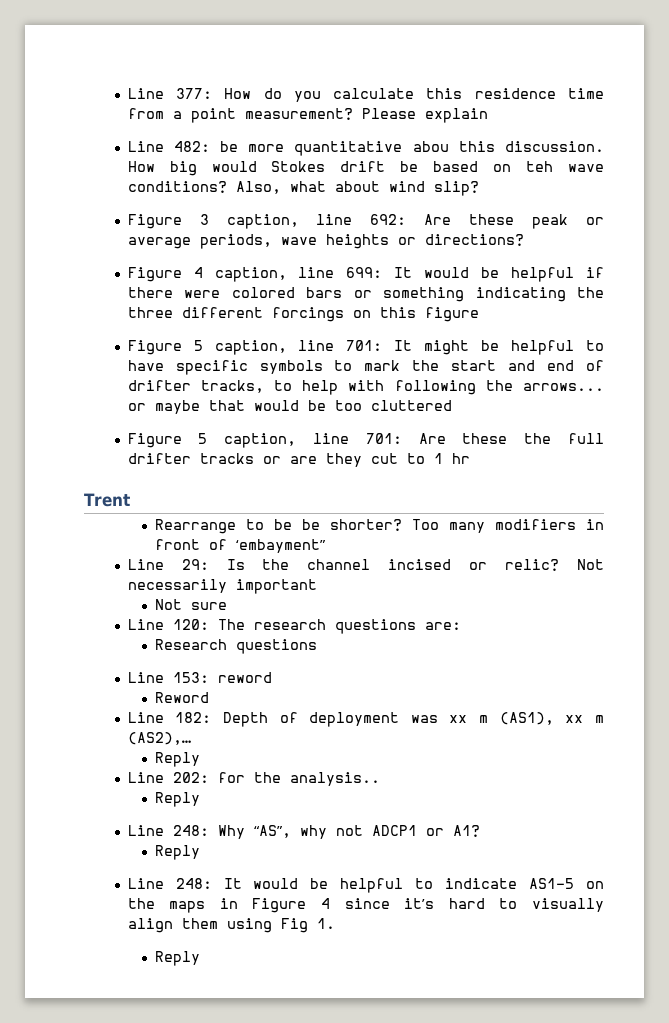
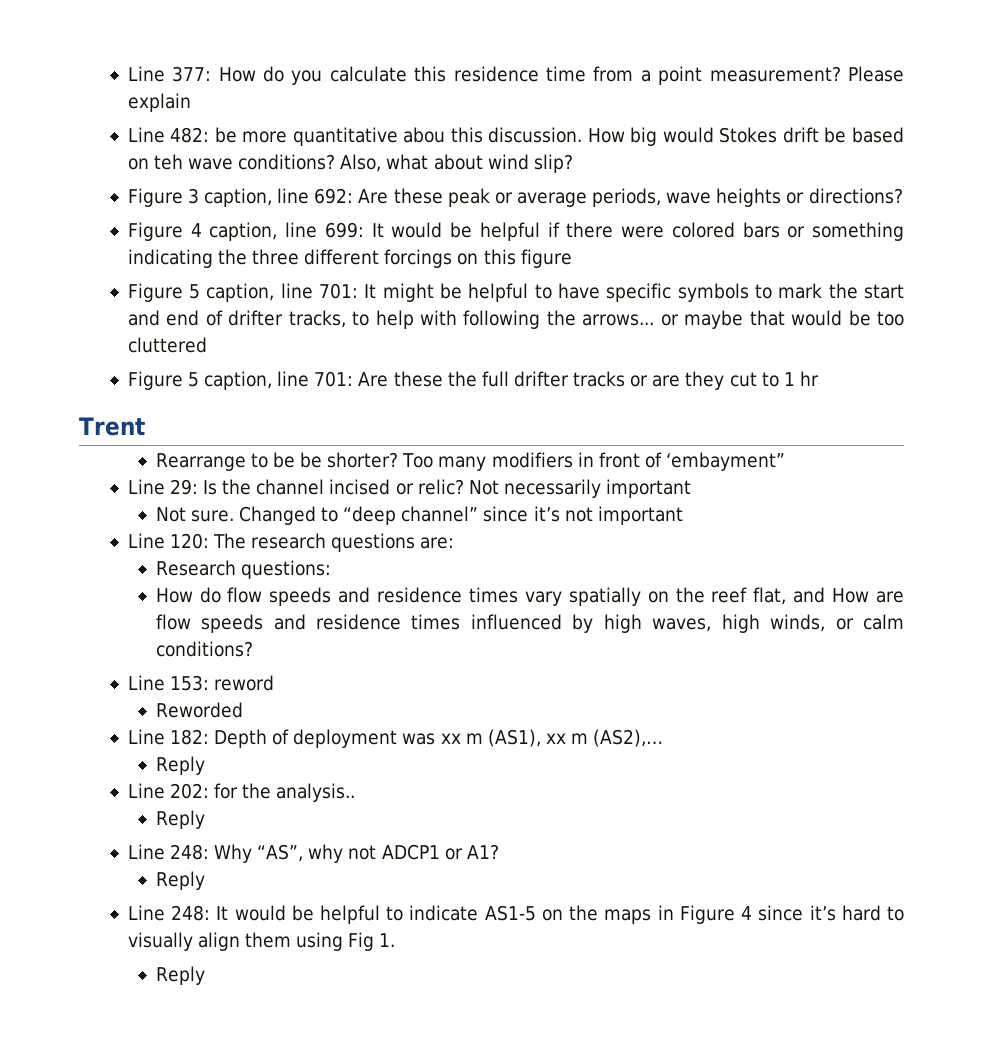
[191,602,228,610] sure -> [190,506,683,525] sure. Changed to “deep channel” since it’s not important
[236,639,318,654] questions -> [240,560,331,579] [155,587,905,606] [155,614,904,633] [155,641,253,657] questions: // How do flow speeds and residence times vary spatially on the reef flat, and How are flow speeds and residence times influenced by high waves, high winds, or calm conditions?
[155,692,210,703] Reword -> [155,702,243,718] Reworded

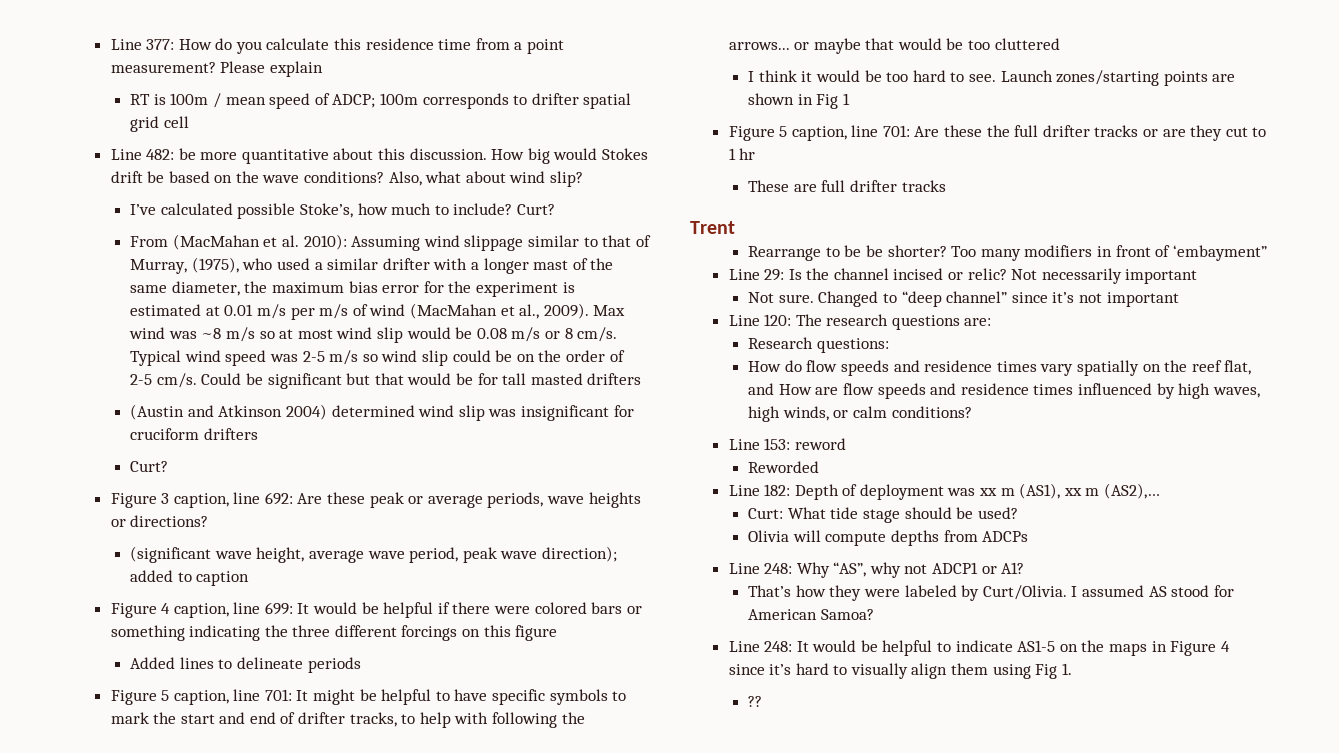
(191, 102) none -> [130,93,632,109] [130,116,189,132] // RT is 100m / mean speed of ADCP; 100m corresponds to drifter spatial grid cell
[403,127,446,143] abou -> [333,148,374,160] about
[153,154,183,170] teh -> [235,171,259,183] the
(573, 163) none -> [130,203,556,219] [130,234,651,251] [130,257,614,274] [130,281,575,297] [130,303,626,320] [129,327,618,343] [130,350,625,366] [130,373,642,389] [130,404,634,421] [130,428,258,440] [130,461,169,472] // I’ve calculated possible Stoke’s, how much to include? Curt? // From (MacMahan et al. 2010): Assuming wind slippage similar to that of Murray, (1975), who used a similar drifter with a longer mast of the same diameter, the maximum bias error for the experiment is estimated at 0.01 m/s per m/s of wind (MacMahan et al., 2009). Max wind was ~8 m/s so at most wind slip would be 0.08 m/s or 8 cm/s. Typical wind speed was 2-5 m/s so wind slip could be on the order of 2-5 cm/s. Could be significant but that would be for tall masted drifters // (Austin and Atkinson 2004) determined wind slip was insignificant for cruciform drifters // Curt?
(903, 196) none -> [130,546,618,563] [130,570,250,586] // (significant wave height, average wave period, peak wave direction); added to caption
(572, 258) none -> [130,657,361,673] // Added lines to delineate periods
(207, 345) none -> [748,70,1236,86] [748,93,851,109] // I think it would be too hard to see. Launch zones/starting points are shown in Fig 1
(819, 378) none -> [748,180,946,192] // These are full drifter tracks
[155,756,205,775] [127,783,356,802] [155,810,205,829] Reply // Line 202: for the analysis.. // Reply -> [748,507,1018,523] [748,530,1029,546] Curt: What tide stage should be used? // Olivia will compute depths from ADCPs
[155,871,205,890] Reply -> [748,585,1234,601] [748,609,874,620] That’s how they were labeled by Curt/Olivia. I assumed AS stood for American Samoa?
[155,966,205,985] Reply -> [748,696,763,707] ??

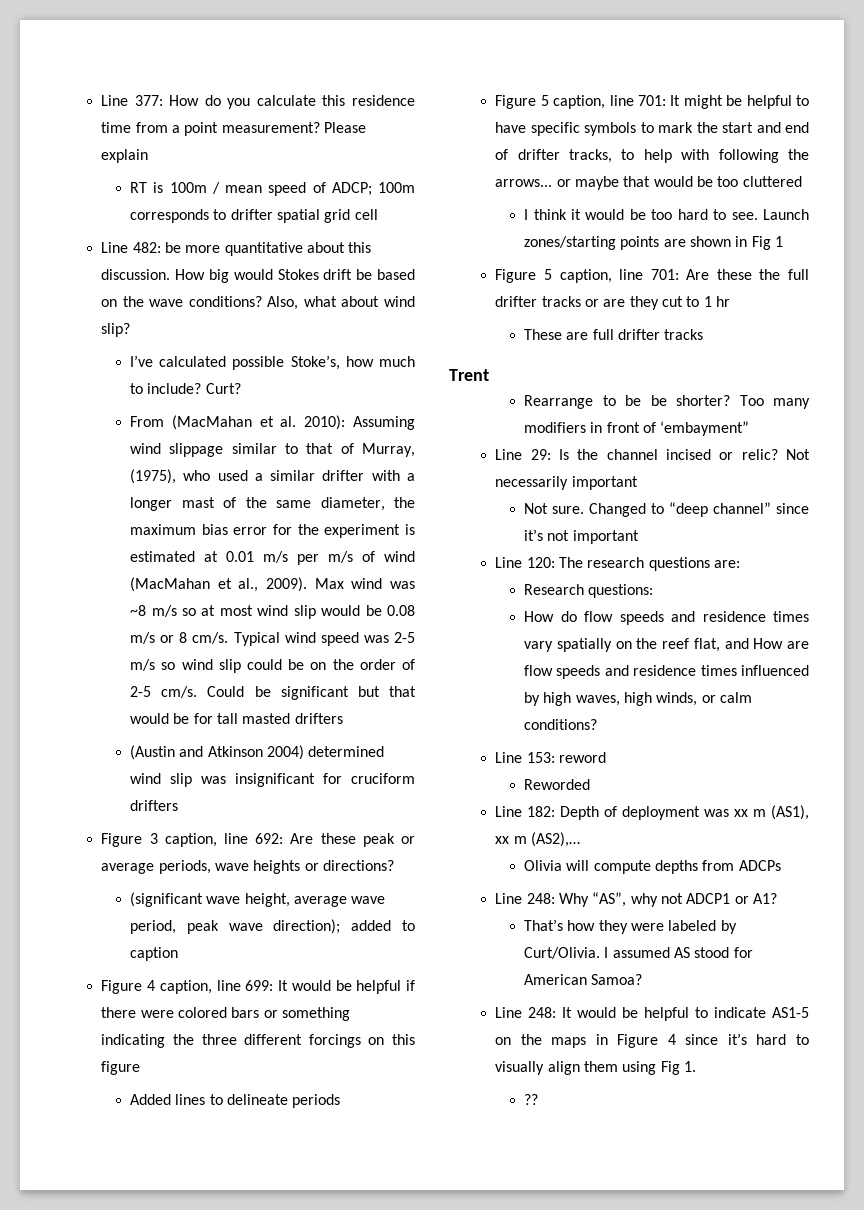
[130,461,169,472] // Curt? -> (179, 805) none
[748,507,1018,523] // Curt: What tide stage should be used? -> (580, 839) none

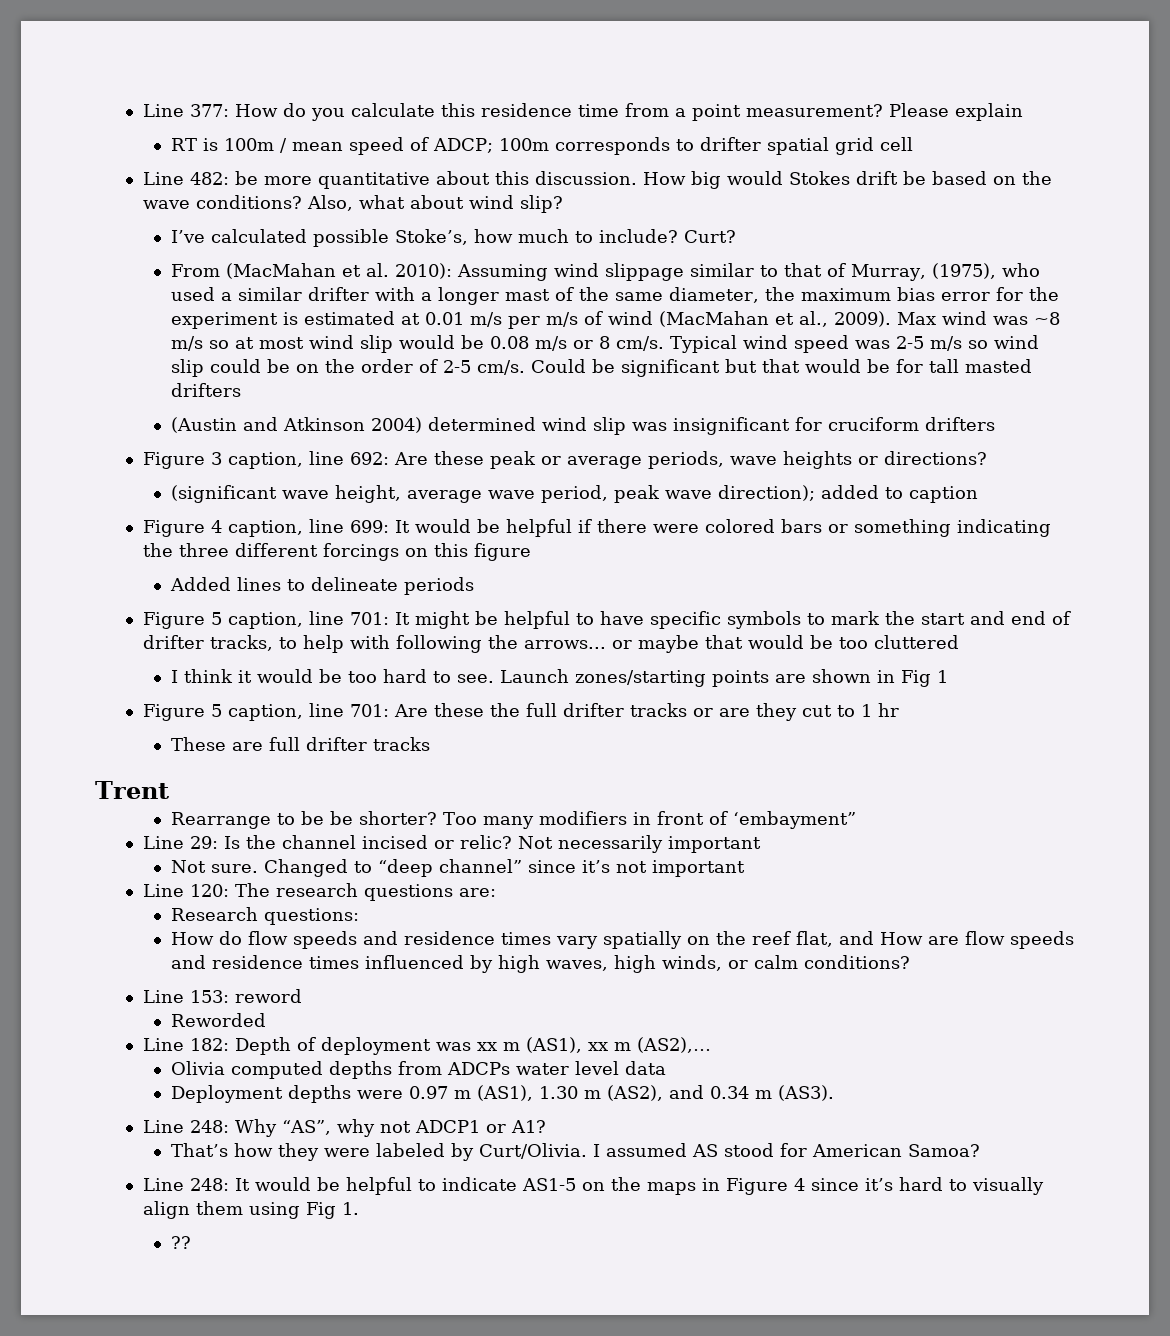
[566,860,651,874] will compute -> [230,1061,323,1079] computed
(781, 865) none -> [515,1061,666,1075] [170,1085,834,1103] water level data // Deployment depths were 0.97 m (AS1), 1.30 m (AS2), and 0.34 m (AS3).

